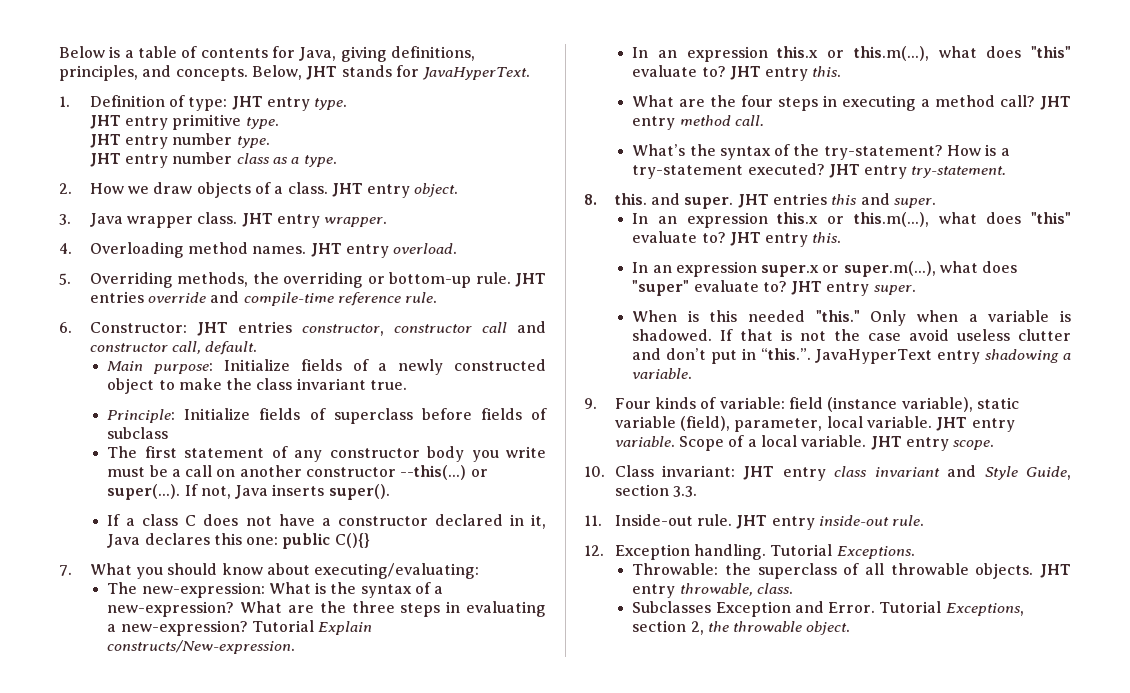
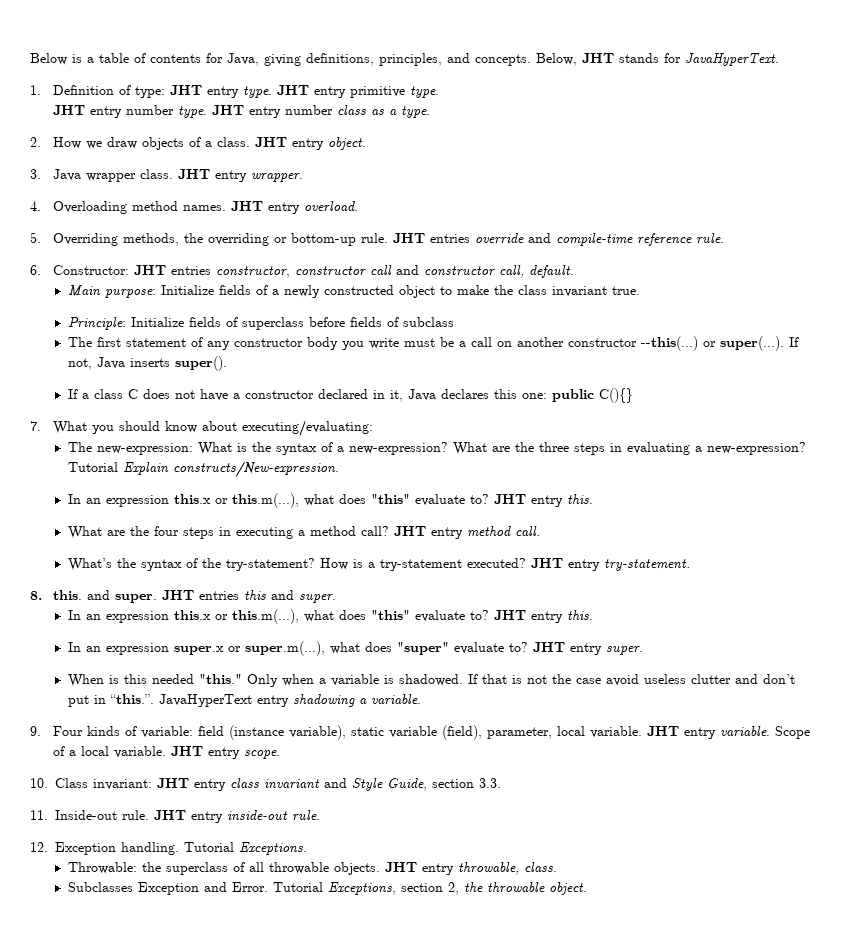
(348, 104) // -> (272, 92) none
(270, 142) // -> (207, 112) none

